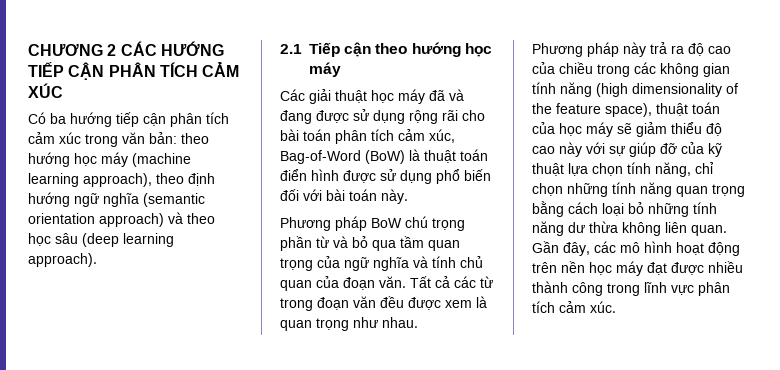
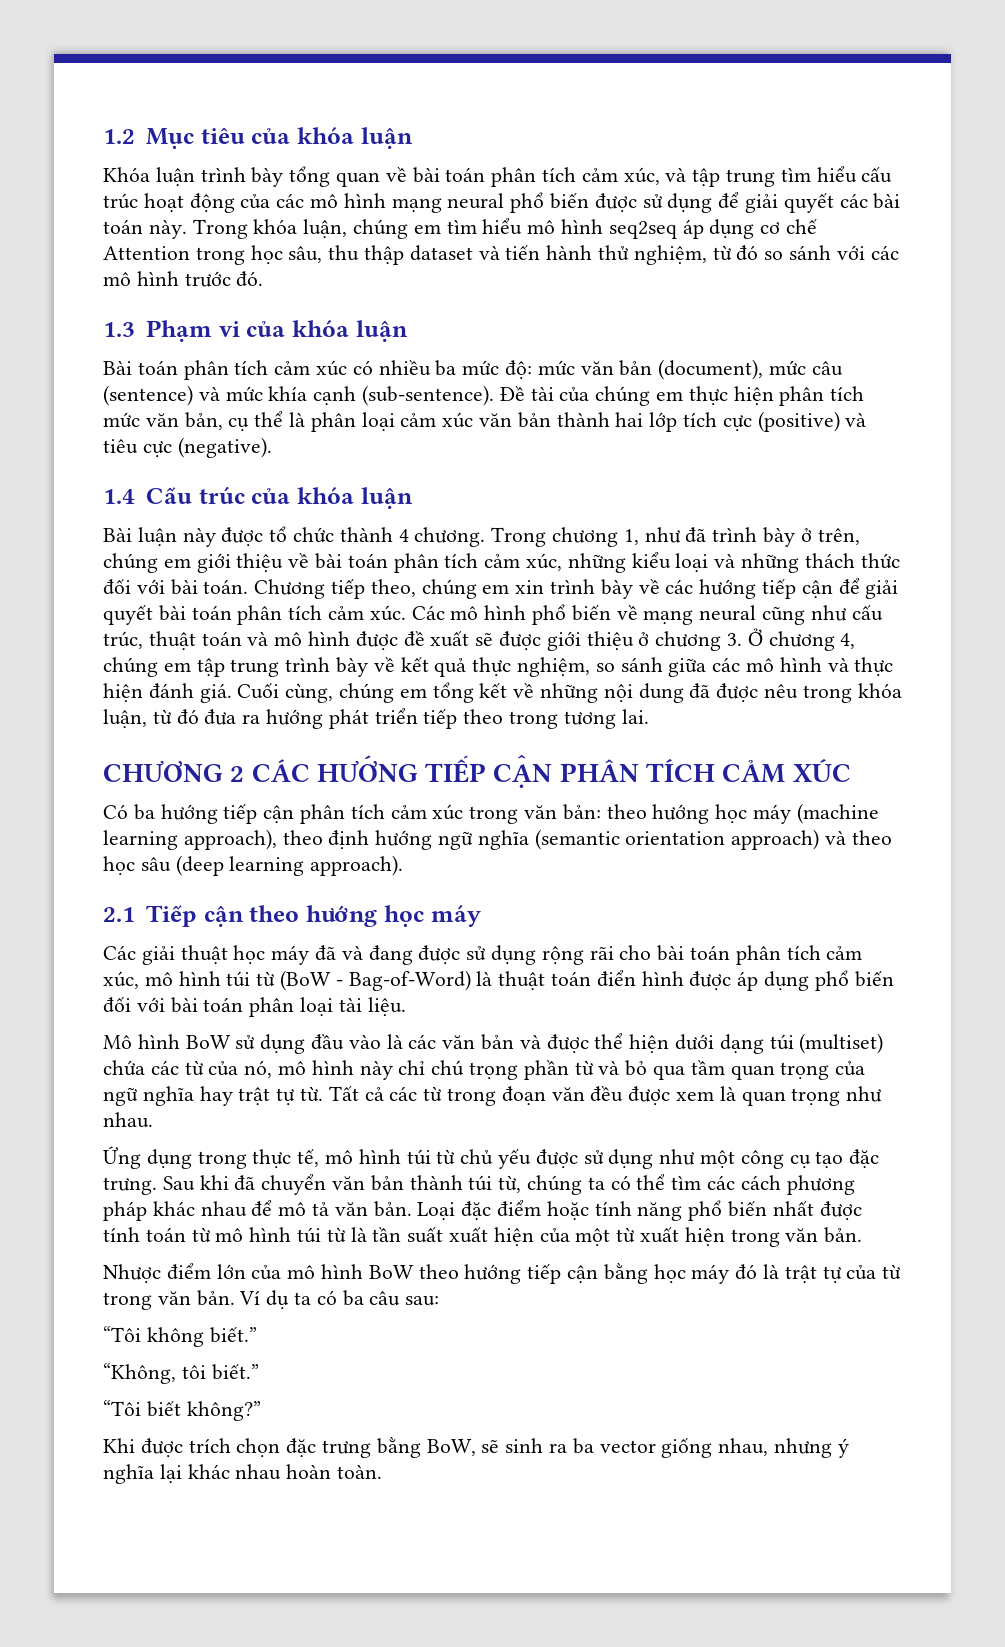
(28, 50) none -> [103,127,413,149] [103,166,893,187] [103,192,901,213] [103,218,818,239] [103,245,899,265] [103,271,264,287] [103,320,408,342] [103,359,843,380] [103,385,865,406] [103,411,867,432] [103,437,272,458] [103,487,413,509] [103,526,860,547] [103,552,900,573] [103,578,899,599] [103,604,883,625] [103,628,856,651] [103,657,894,677] [103,682,902,703] [103,708,649,729] 1.2 Mục tiêu của khóa luận // Khóa luận trình bày tổng quan về bài toán phân tích cảm xúc, và tập trung tìm hiểu cấu trúc hoạt động của các mô hình mạng neural phổ biến được sử dụng để giải quyết các bài toán này. Trong khóa luận, chúng em tìm hiểu mô hình seq2seq áp dụng cơ chế Attention trong học sâu, thu thập dataset và tiến hành thử nghiệm, từ đó so sánh với các mô hình trước đó. // 1.3 Phạm vi của khóa luận // Bài toán phân tích cảm xúc có nhiều ba mức độ: mức văn bản (document), mức câu (sentence) và mức khía cạnh (sub-sentence). Đề tài của chúng em thực hiện phân tích mức văn bản, cụ thể là phân loại cảm xúc văn bản thành hai lớp tích cực (positive) và tiêu cực (negative). // 1.4 Cấu trúc của khóa luận // Bài luận này được tổ chức thành 4 chương. Trong chương 1, như đã trình bày ở trên, chúng em giới thiệu về bài toán phân tích cảm xúc, những kiểu loại và những thách thức đối với bài toán. Chương tiếp theo, chúng em xin trình bày về các hướng tiếp cận để giải quyết bài toán phân tích cảm xúc. Các mô hình phổ biến về mạng neural cũng như cấu trúc, thuật toán và mô hình được đề xuất sẽ được giới thiệu ở chương 3. Ở chương 4, chúng em tập trung trình bày về kết quả thực nghiệm, so sánh giữa các mô hình và thực hiện đánh giá. Cuối cùng, chúng em tổng kết về những nội dung đã được nêu trong khóa luận, từ đó đưa ra hướng phát triển tiếp theo trong tương lai. //
[280,150,405,164] Bag-of-Word (BoW) -> [144,970,471,991] mô hình túi từ (BoW - Bag-of-Word)
[380,169,396,181] sử -> [737,971,759,991] áp
[381,189,408,204] [280,216,402,231] này. // Phương pháp BoW -> [249,997,406,1017] [103,1033,884,1054] [103,1060,426,1080] phân loại tài liệu. // Mô hình BoW sử dụng đầu vào là các văn bản và được thể hiện dưới dạng túi (multiset) chứa các từ của nó, mô hình này chỉ
[413,256,483,268] [280,276,406,291] và tính chủ quan của đoạn văn. -> [199,1086,324,1106] hay trật tự từ.
[532,42,731,57] [532,62,730,77] [532,82,738,97] [532,102,720,117] [532,122,722,137] [532,142,722,157] [532,162,714,177] [532,182,745,197] [532,201,717,217] [532,221,727,236] [532,241,740,256] [532,261,743,276] [532,281,730,296] [532,301,616,313] Phương pháp này trả ra độ cao của chiều trong các không gian tính năng (high dimensionality of the feature space), thuật toán của học máy sẽ giảm thiểu độ cao này với sự giúp đỡ của kỹ thuật lựa chọn tính năng, chỉ chọn những tính năng quan trọng bằng cách loại bỏ những tính năng dư thừa không liên quan. Gần đây, các mô hình hoạt động trên nền học máy đạt được nhiều thành công trong lĩnh vực phân tích cảm xúc. -> [103,1146,880,1169] [103,1174,855,1195] [103,1200,862,1221] [103,1227,863,1247] [103,1262,902,1284] [103,1290,440,1310] [103,1326,257,1347] [103,1363,259,1384] [103,1400,261,1421] [103,1436,849,1458] [103,1464,383,1484] Ứng dụng trong thực tế, mô hình túi từ chủ yếu được sử dụng như một công cụ tạo đặc trưng. Sau khi đã chuyển văn bản thành túi từ, chúng ta có thể tìm các cách phương pháp khác nhau để mô tả văn bản. Loại đặc điểm hoặc tính năng phổ biến nhất được tính toán từ mô hình túi từ là tần suất xuất hiện của một từ xuất hiện trong văn bản. // Nhược điểm lớn của mô hình BoW theo hướng tiếp cận bằng học máy đó là trật tự của từ trong văn bản. Ví dụ ta có ba câu sau: // “Tôi không biết.” // “Không, tôi biết.” // “Tôi biết không?” // Khi được trích chọn đặc trưng bằng BoW, sẽ sinh ra ba vector giống nhau, nhưng ý nghĩa lại khác nhau hoàn toàn.

